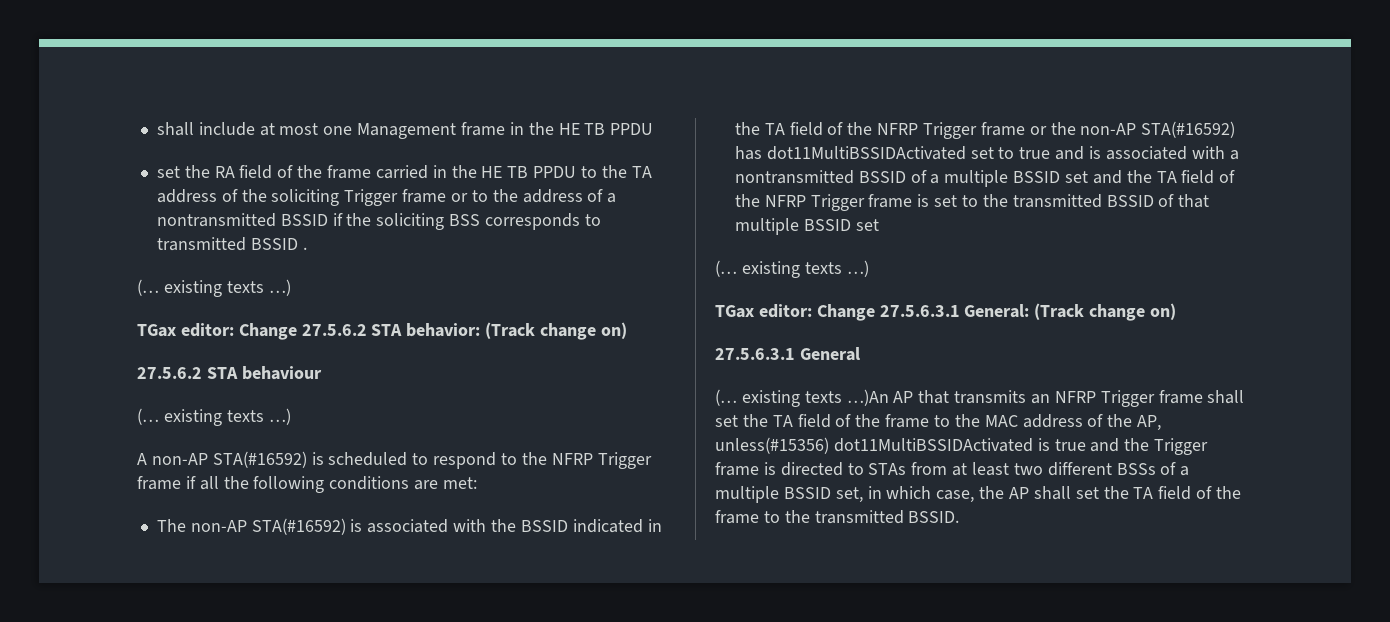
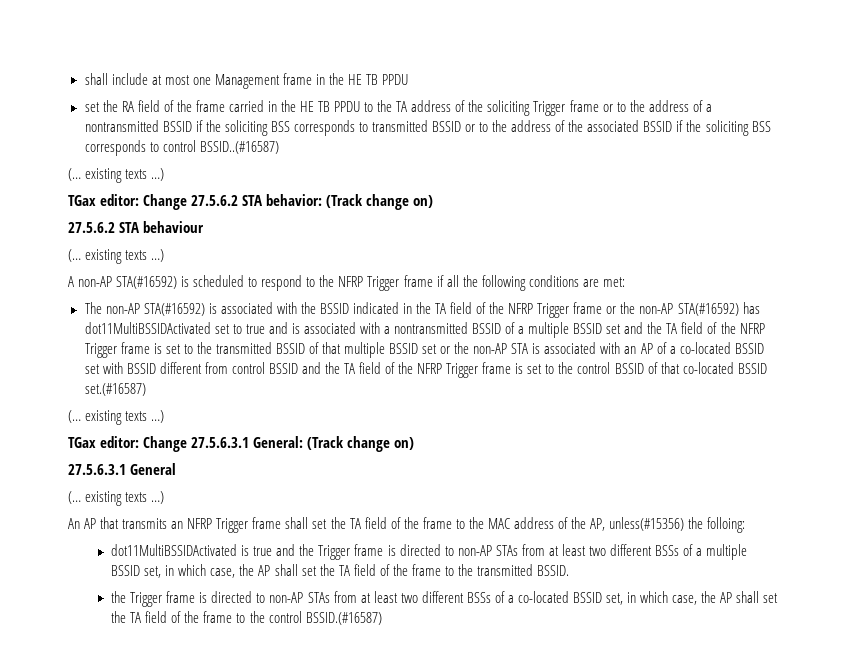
[302,247,307,250] . -> [465,120,771,136] [84,140,279,156] or to the address of the associated BSSID if the soliciting BSS corresponds to control BSSID..(#16587)
(879, 225) none -> [440,342,764,354] [84,362,767,378] [84,383,146,396] or the non-AP STA is associated with an AP of a co-located BSSID set with BSSID different from control BSSID and the TA field of the NFRP Trigger frame is set to the control BSSID of that co-located BSSID set.(#16587)
[846,389,889,406] …)An -> [151,491,165,504] [68,518,80,529] …) // An
(829, 445) none -> [688,517,746,533] the folloing: //
(864, 469) none -> [457,545,492,556] non-AP
(960, 517) none -> [111,591,779,607] [111,611,382,625] // the Trigger frame is directed to non-AP STAs from at least two different BSSs of a co-located BSSID set, in which case, the AP shall set the TA field of the frame to the control BSSID.(#16587)

